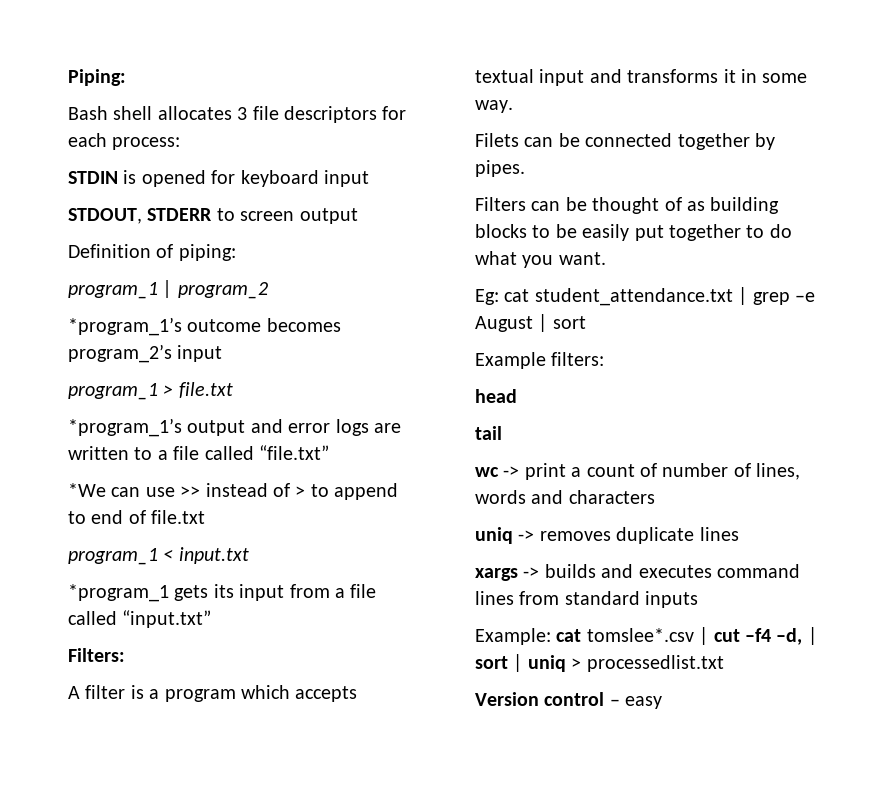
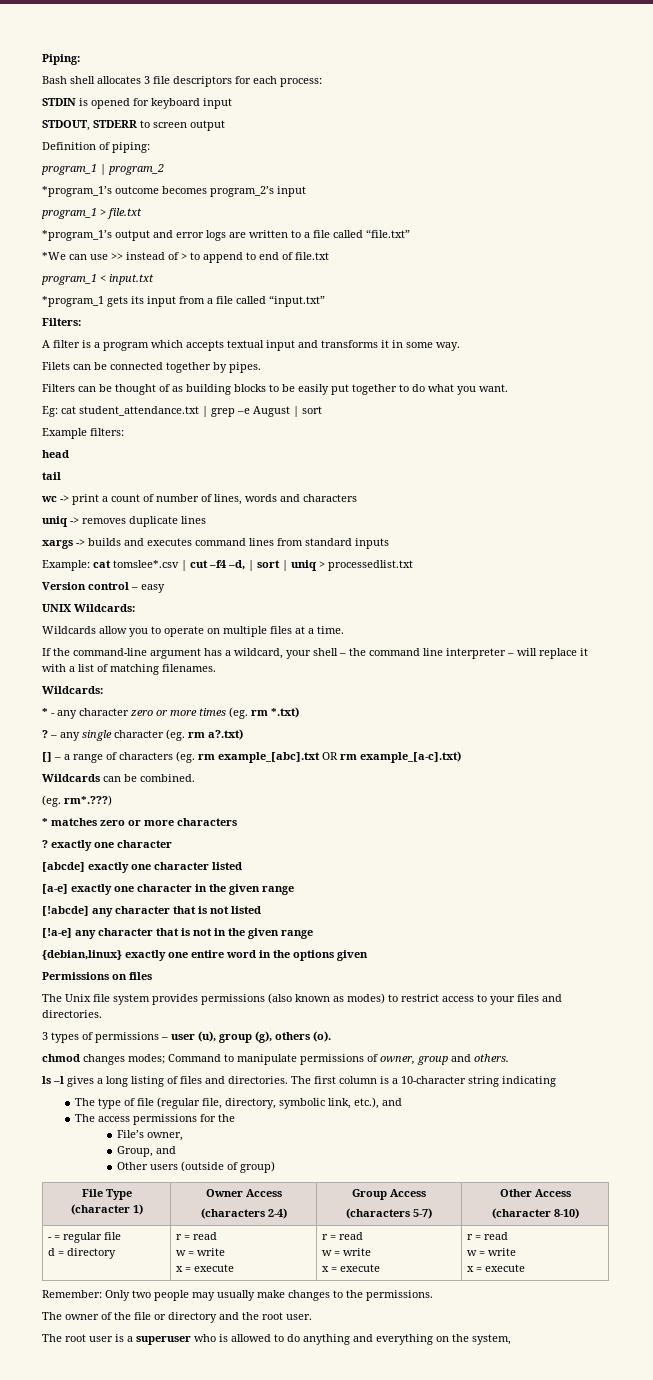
(663, 702) none -> [42,604,135,612] [42,626,344,637] [42,648,588,659] [42,664,216,675] [42,686,103,694] [42,707,299,719] [42,729,243,741] [42,751,461,763] [42,774,195,782] [42,795,112,807] [42,818,237,826] [42,840,172,851] [42,862,242,873] [42,884,294,895] [42,906,261,917] [42,928,313,939] [42,950,368,961] [42,972,152,980] [42,993,562,1005] [42,1010,102,1018] [42,1031,331,1043] [42,1054,509,1065] [42,1076,556,1087] [75,1097,403,1109] [75,1114,236,1125] [116,1130,183,1141] [116,1146,176,1157] [116,1161,275,1173] [81,1189,132,1200] [70,1204,143,1215] [205,1189,282,1197] [200,1208,287,1219] [352,1189,426,1200] [346,1208,432,1219] [499,1189,571,1197] [491,1208,579,1219] [48,1232,122,1243] [48,1248,117,1259] [176,1232,218,1240] [176,1248,226,1256] [176,1264,235,1272] [322,1232,364,1240] [322,1248,372,1256] [322,1264,381,1272] [467,1232,509,1240] [467,1248,517,1256] [467,1264,526,1272] [42,1290,433,1301] [42,1312,312,1323] [42,1334,511,1345] // UNIX Wildcards: // Wildcards allow you to operate on multiple files at a time. // If the command-line argument has a wildcard, your shell – the command line interpreter – will replace it with a list of matching filenames. // Wildcards: // * - any character zero or more times (eg. rm *.txt) // ? – any single character (eg. rm a?.txt) // [] – a range of characters (eg. rm example_[abc].txt OR rm example_[a-c].txt) // Wildcards can be combined. // (eg. rm*.???) // * matches zero or more characters // ? exactly one character // [abcde] exactly one character listed // [a-e] exactly one character in the given range // [!abcde] any character that is not listed // [!a-e] any character that is not in the given range // {debian,linux} exactly one entire word in the options given // Permissions on files // The Unix file system provides permissions (also known as modes) to restrict access to your files and directories. // 3 types of permissions – user (u), group (g), others (o). // chmod changes modes; Command to manipulate permissions of owner, group and others. // ls –l gives a long listing of files and directories. The first column is a 10-character string indicating // The type of file (regular file, directory, symbolic link, etc.), and // The access permissions for the // File’s owner, // Group, and // Other users (outside of group) // File Type // (character 1) | Owner Access // (characters 2-4) | Group Access // (characters 5-7) | Other Access // (character 8-10) // - = regular file // d = directory | r = read // w = write // x = execute | r = read // w = write // x = execute | r = read // w = write // x = execute // Remember: Only two people may usually make changes to the permissions. // The owner of the file or directory and the root user. // The root user is a superuser who is allowed to do anything and everything on the system,

